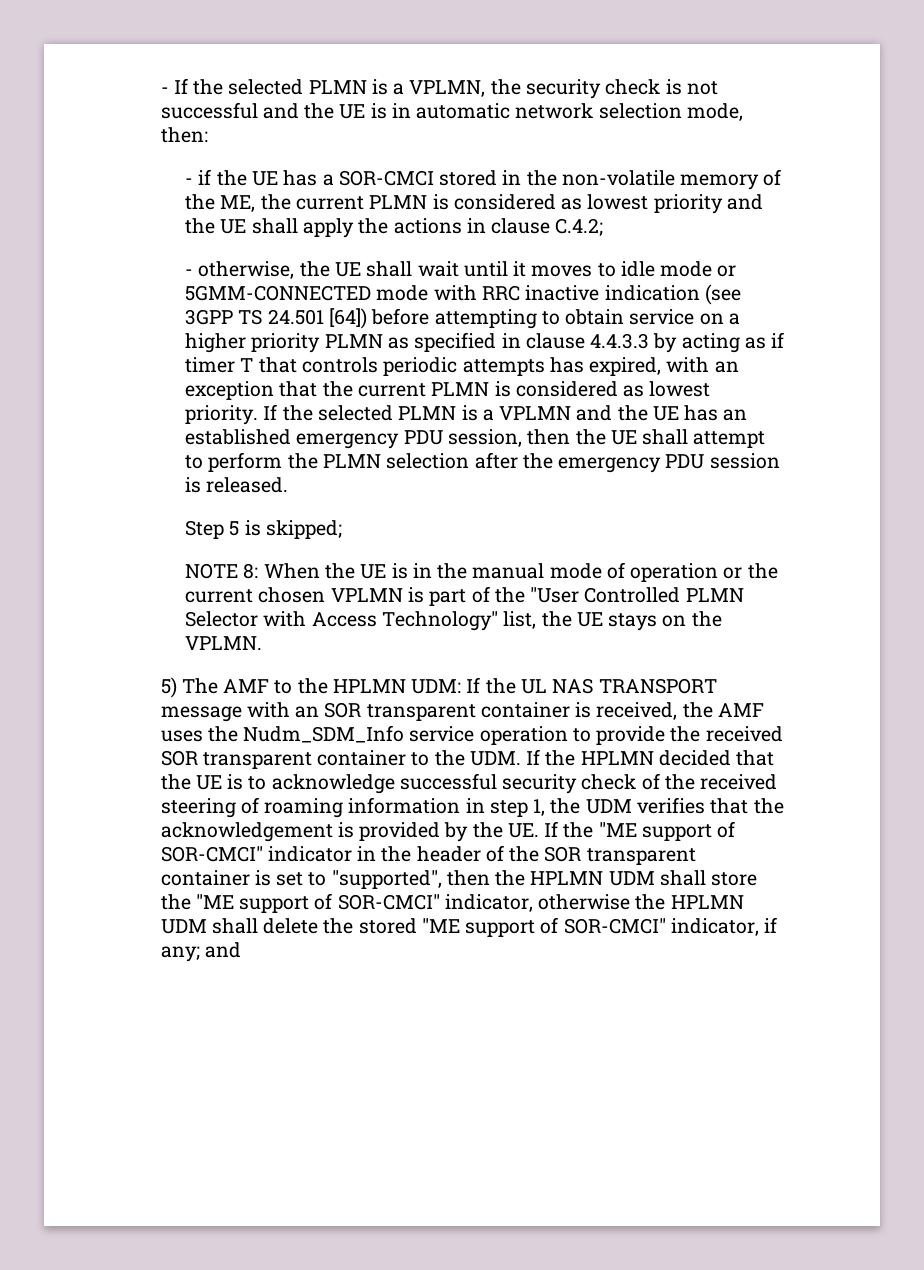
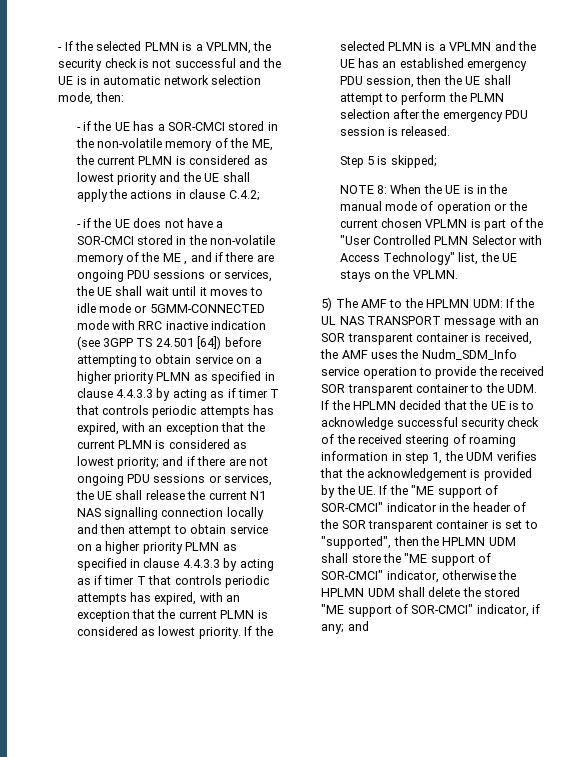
[198,261,295,279] otherwise, -> [83,218,224,228] [76,235,276,245] [76,252,274,265] [76,270,273,282] if the UE does not have a SOR-CMCI stored in the non-volatile memory of the ME , and if there are ongoing PDU sessions or services,
(711, 389) none -> [117,456,268,469] [76,474,273,486] [75,490,266,500] [76,507,264,520] [76,524,268,537] [76,541,237,554] [76,558,274,571] [76,575,269,588] [76,592,241,605] [76,609,268,622] [76,626,196,636] priority; and if there are not ongoing PDU sessions or services, the UE shall release the current N1 NAS signalling connection locally and then attempt to obtain service on a higher priority PLMN as specified in clause 4.4.3.3 by acting as if timer T that controls periodic attempts has expired, with an exception that the current PLMN is considered as lowest

